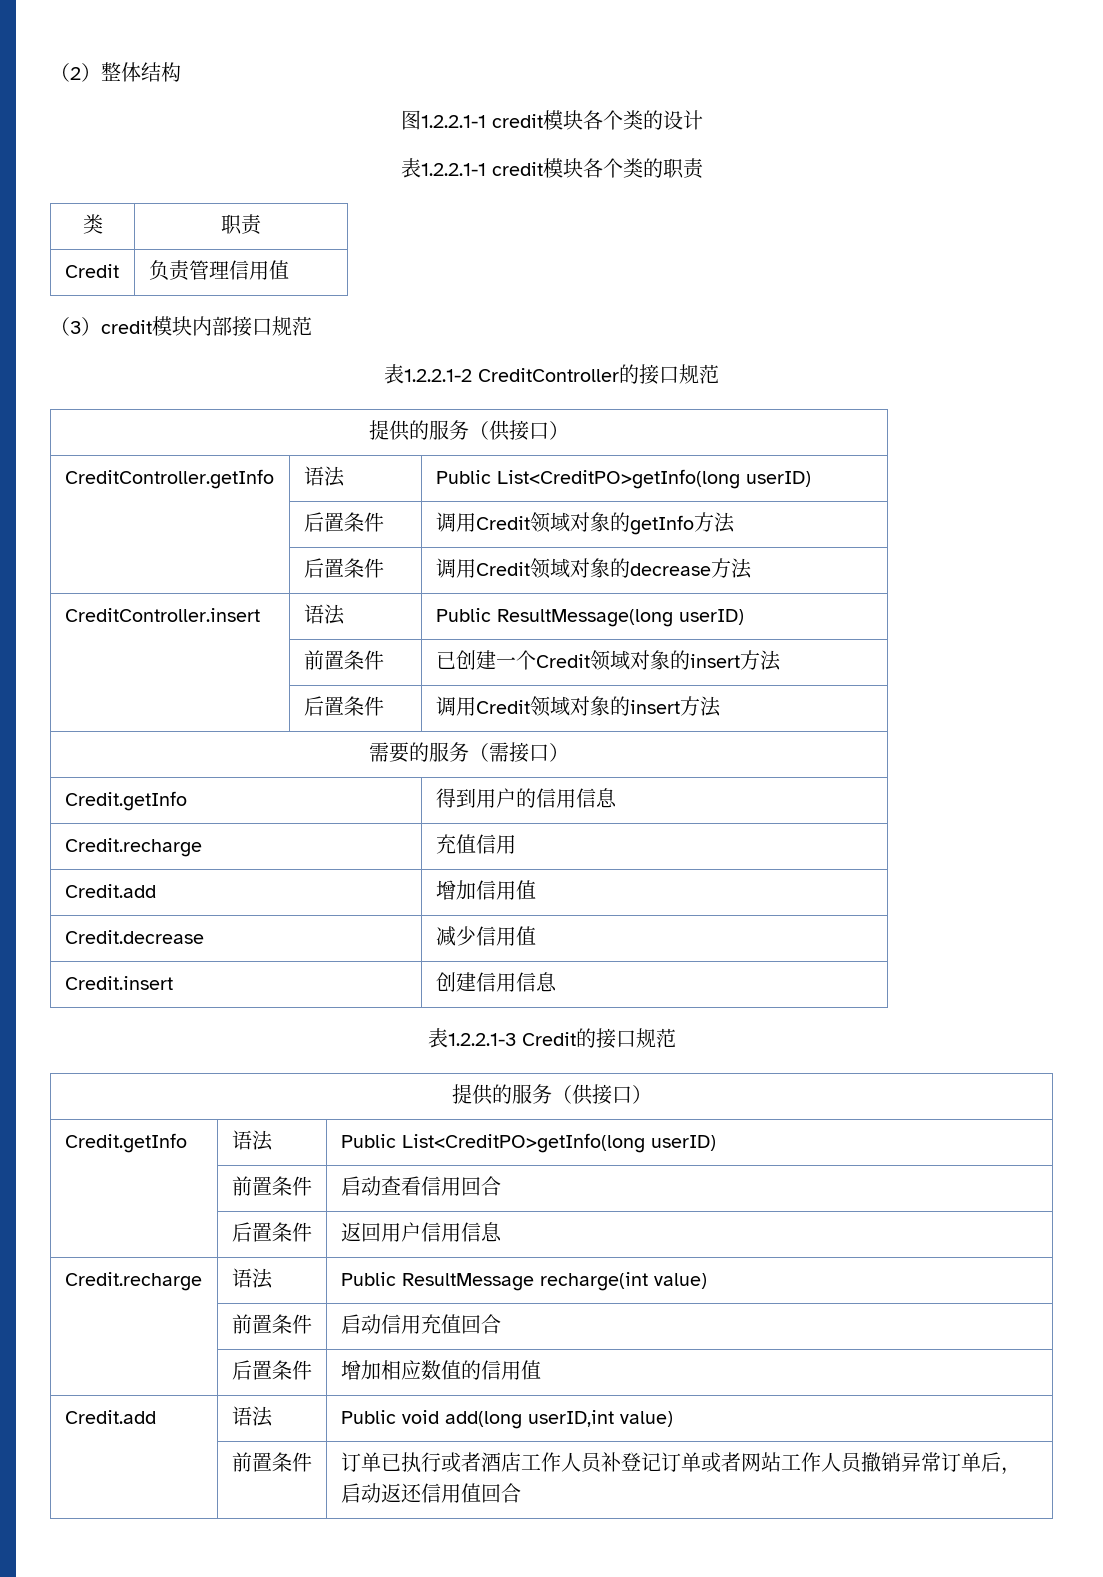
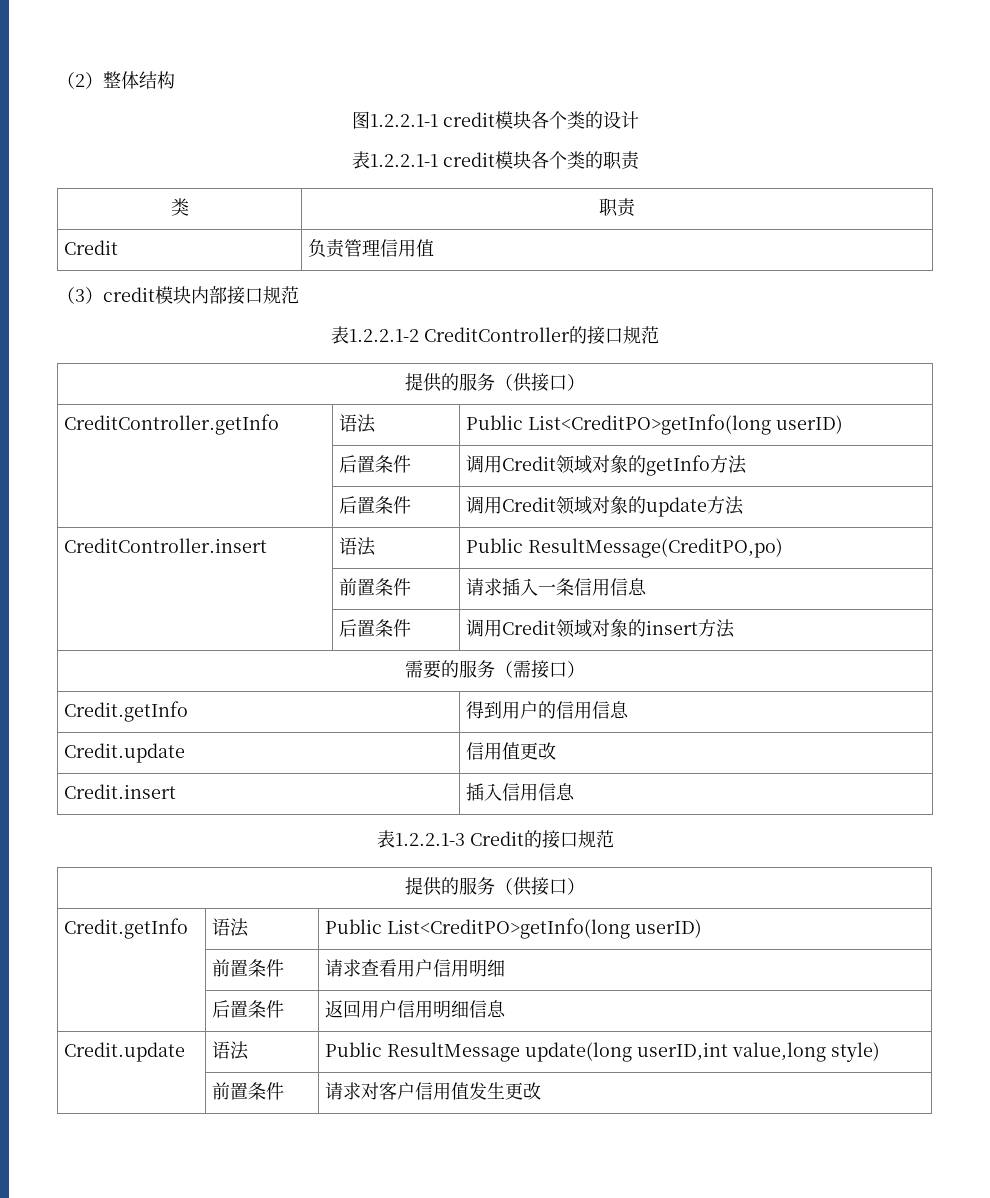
[629,563,711,576] decrease -> [646,497,708,517] update
[496,609,744,627] [303,650,384,670] [435,650,781,671] ResultMessage(long userID) // | 前置条件 | 已创建一个Credit领域对象的insert方法 -> [528,538,784,558] [339,578,412,596] [466,578,648,596] ResultMessage(CreditPO,po) // | 前置条件 | 请求插入一条信用信息
[64,838,202,857] [435,834,516,854] [64,884,156,898] [435,880,536,900] [64,930,204,944] [435,926,536,946] Credit.recharge | 充值信用 // Credit.add | 增加信用值 // Credit.decrease | 减少信用值 -> [64,743,186,763] [466,742,557,760] Credit.update | 信用值更改
[435,972,476,992] 创建 -> [466,783,503,801] 插入
[340,1176,501,1196] 启动查看信用回合 -> [325,959,506,977] 请求查看用户信用明细
[460,1222,502,1242] [64,1272,202,1291] 信息 // Credit.recharge -> [433,1000,507,1018] [64,1042,186,1062] 明细信息 // Credit.update
[539,1272,707,1291] [231,1314,312,1334] [340,1314,501,1334] [231,1360,312,1380] [340,1360,541,1380] [64,1410,156,1424] [231,1406,273,1427] [340,1410,673,1429] [231,1452,312,1472] [340,1452,1021,1475] [340,1483,521,1503] recharge(int value) // | 前置条件 | 启动信用充值回合 // | 后置条件 | 增加相应数值的信用值 // Credit.add | 语法 | Public void add(long userID,int value) // | 前置条件 | 订单已执行或者酒店工作人员补登记订单或者网站工作人员撤销异常订单后，启动返还信用值回合 -> [525,1042,881,1062] [212,1082,285,1100] [325,1082,542,1100] update(long userID,int value,long style) // | 前置条件 | 请求对客户信用值发生更改

